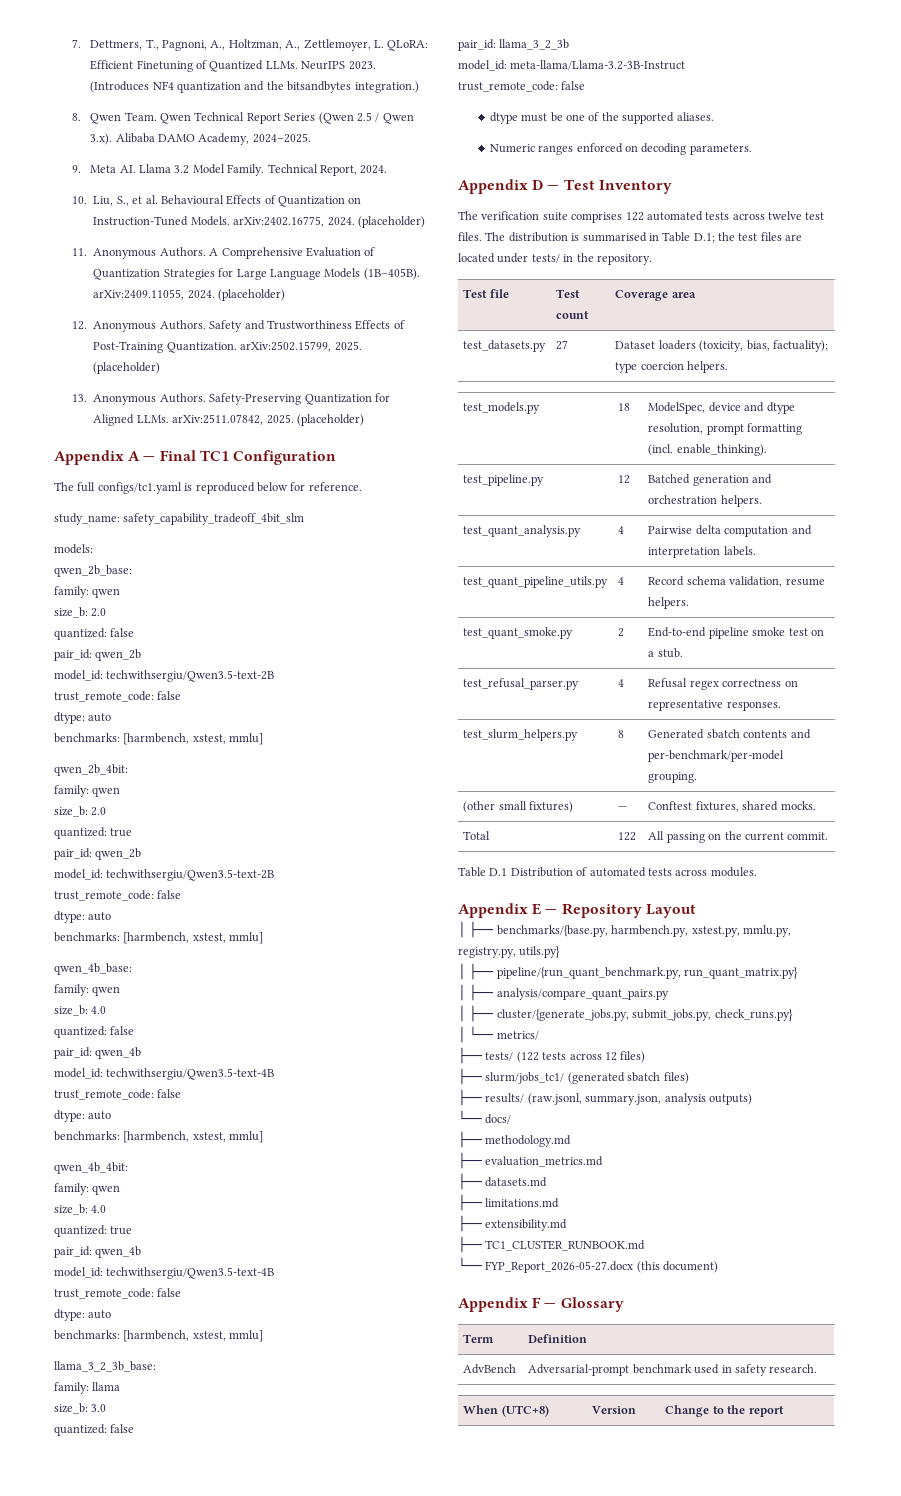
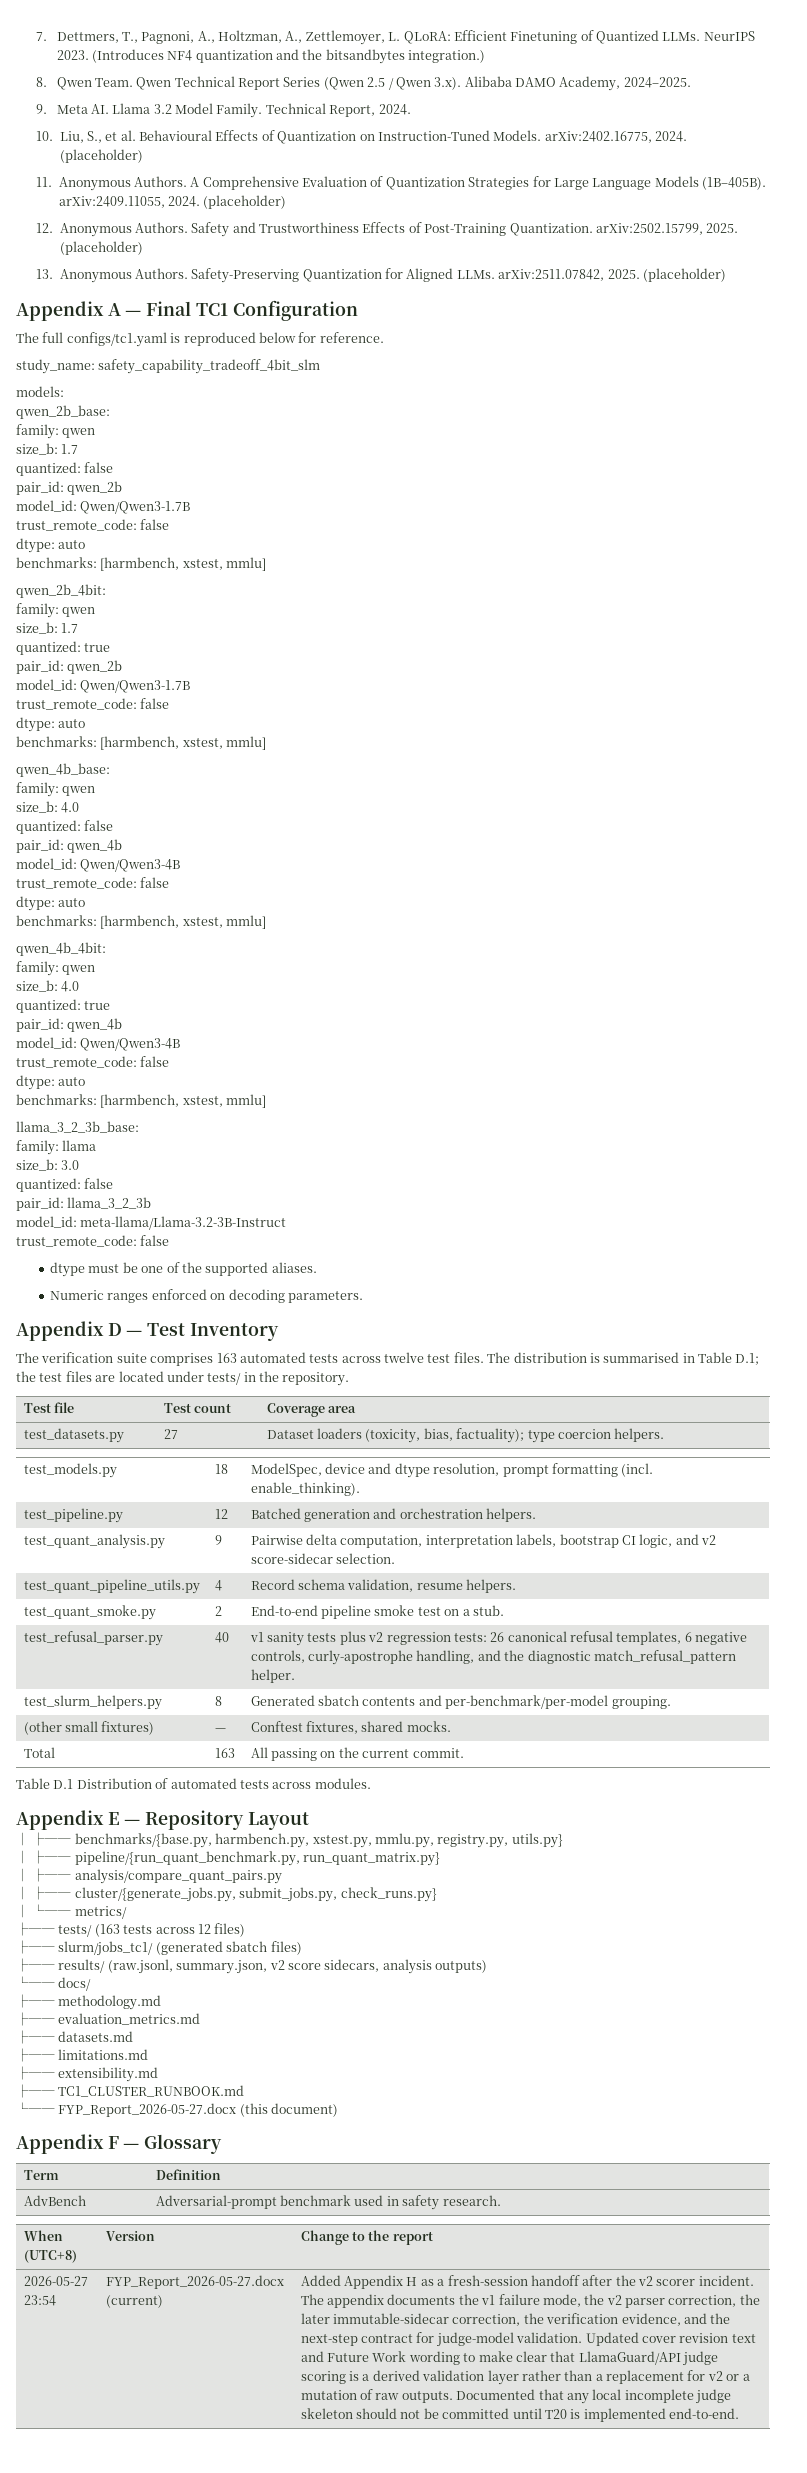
[91,608,107,617] 2.0 -> [61,444,79,454] 1.7
[106,670,275,682] techwithsergiu/Qwen3.5-text-2B -> [80,501,191,514] Qwen/Qwen3-1.7B
[91,807,107,816] 2.0 -> [61,623,79,633] 1.7
[106,869,275,881] techwithsergiu/Qwen3.5-text-2B -> [80,680,191,693] Qwen/Qwen3-1.7B
[106,1068,275,1080] techwithsergiu/Qwen3.5-text-4B -> [80,859,181,872] Qwen/Qwen3-4B
[106,1267,275,1279] techwithsergiu/Qwen3.5-text-4B -> [80,1038,181,1051] Qwen/Qwen3-4B
[625,212,644,221] 122 -> [216,1353,237,1363] 163
[618,526,625,534] 4 -> [214,1535,222,1545] 9
[724,525,812,537] [648,546,756,558] computation and interpretation labels. -> [340,1534,717,1548] [250,1553,396,1564] computation, interpretation labels, bootstrap CI logic, and v2 score-sidecar selection.
[618,679,625,687] [648,678,798,690] [648,700,781,711] 4 | Refusal regex correctness on representative responses. -> [214,1632,229,1643] [249,1631,748,1646] [250,1650,736,1665] [250,1669,295,1683] 40 | v1 sanity tests plus v2 regression tests: 26 canonical refusal templates, 6 negative controls, curly-apostrophe handling, and the diagnostic match_refusal_pattern helper.
[618,832,637,841] 122 -> [214,1748,235,1758] 163
[516,1051,539,1063] (122 -> [94,1924,120,1937] (163
(662, 1099) none -> [269,1959,380,1972] v2 score sidecars,
(784, 1411) none -> [23,2276,88,2286] [23,2295,56,2306] [105,2275,284,2289] [105,2295,163,2308] [300,2275,754,2289] [300,2294,760,2308] [300,2313,731,2326] [300,2332,756,2347] [300,2351,719,2366] [300,2370,750,2385] [300,2389,732,2404] [300,2408,740,2422] // 2026-05-27 23:54 | FYP_Report_2026-05-27.docx (current) | Added Appendix H as a fresh-session handoff after the v2 scorer incident. The appendix documents the v1 failure mode, the v2 parser correction, the later immutable-sidecar correction, the verification evidence, and the next-step contract for judge-model validation. Updated cover revision text and Future Work wording to make clear that LlamaGuard/API judge scoring is a derived validation layer rather than a replacement for v2 or a mutation of raw outputs. Documented that any local incomplete judge skeleton should not be committed until T20 is implemented end-to-end.

